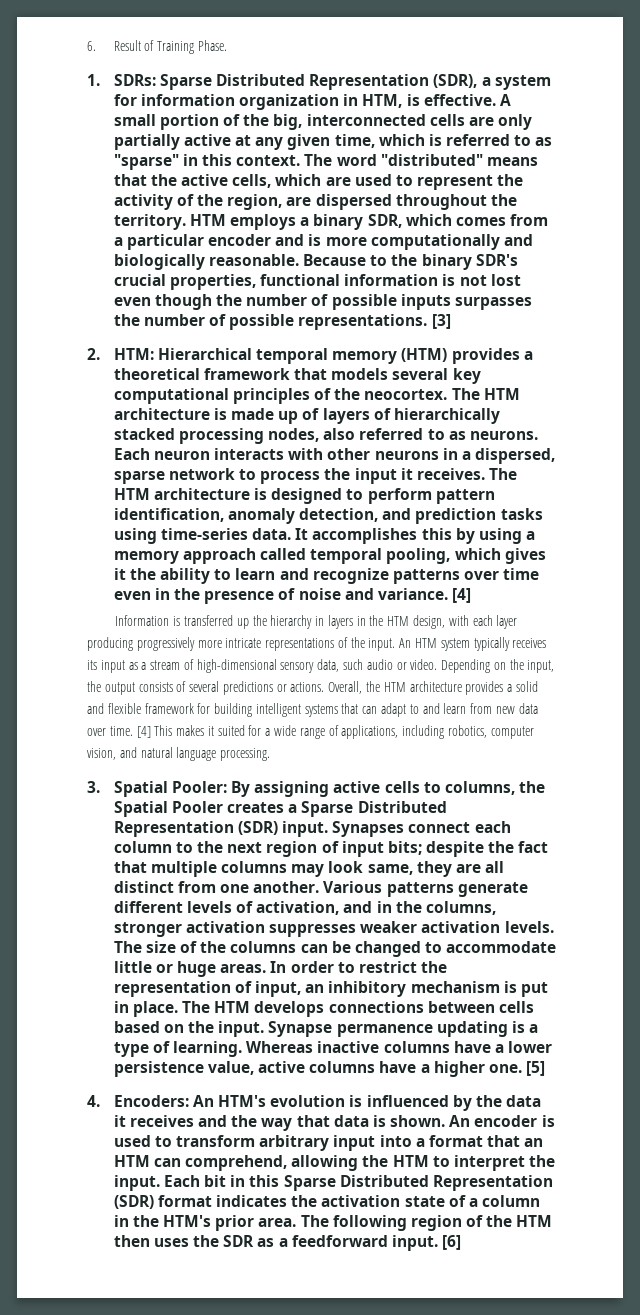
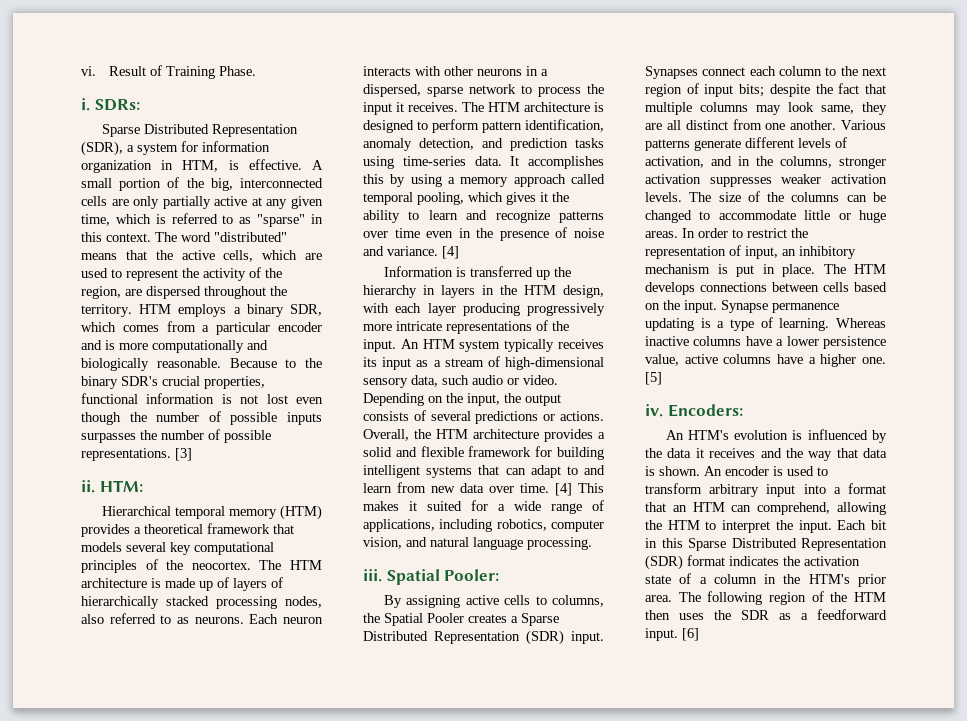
[87,41,96,51] 6. -> [81,66,96,76] vi.
[87,74,100,86] 1. -> [81,98,90,111] i.
(156, 80) none -> (140, 105) //
[87,348,100,360] 2. -> [81,480,95,493] ii.
(154, 354) none -> (143, 486) //
[87,781,100,793] 3. -> [363,569,382,582] iii.
(227, 787) none -> (500, 575) //
[87,1095,100,1107] 4. -> [645,404,663,417] iv.
(189, 1101) none -> (743, 410) //

